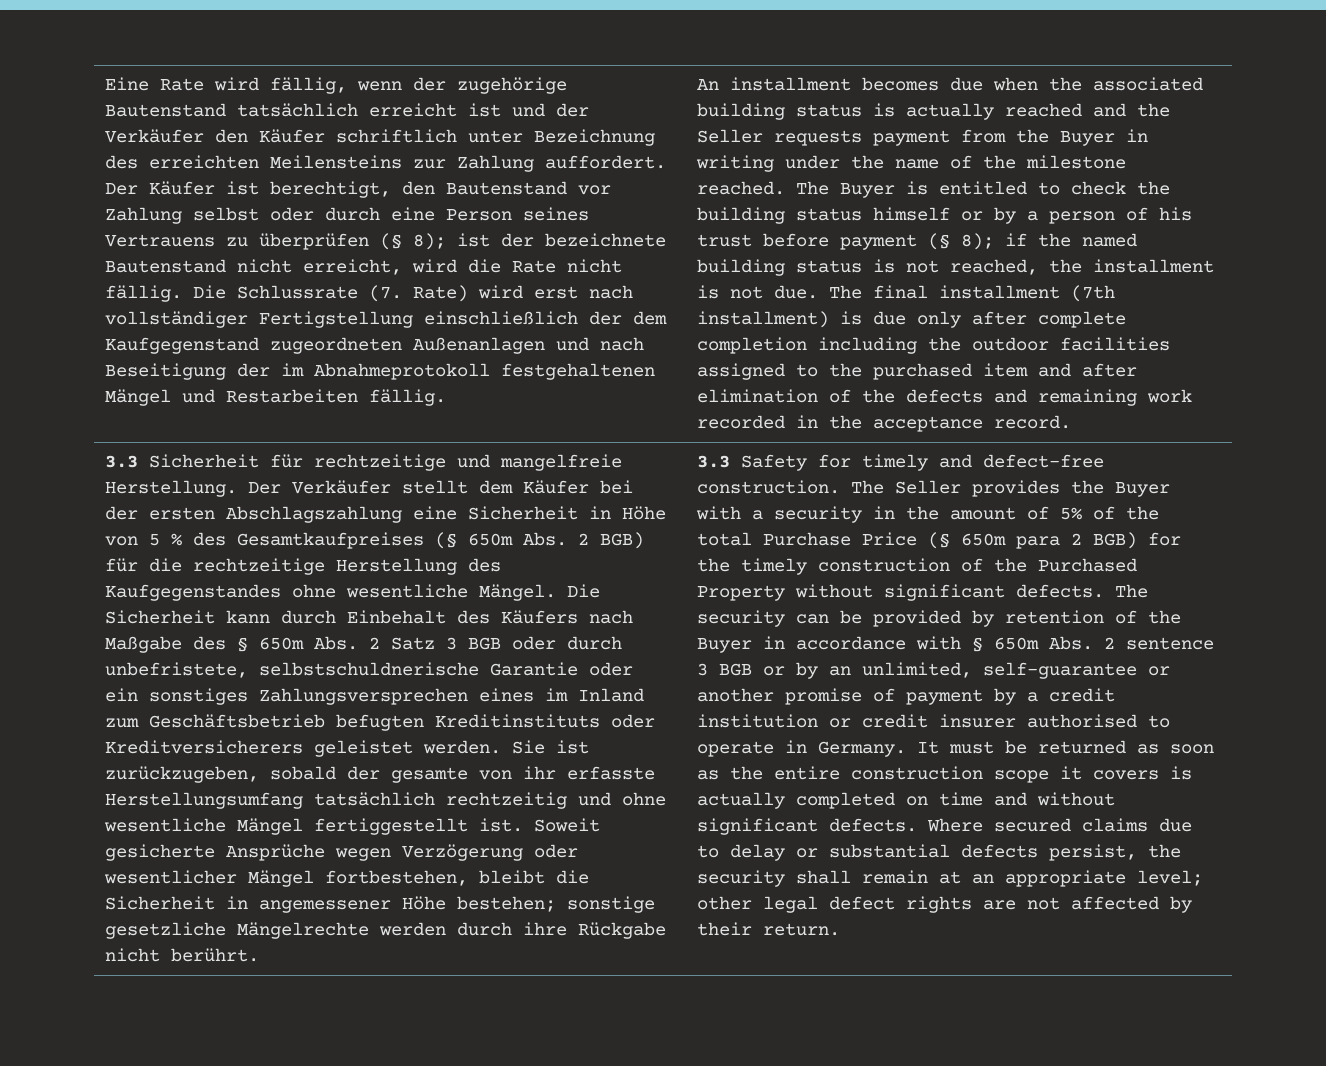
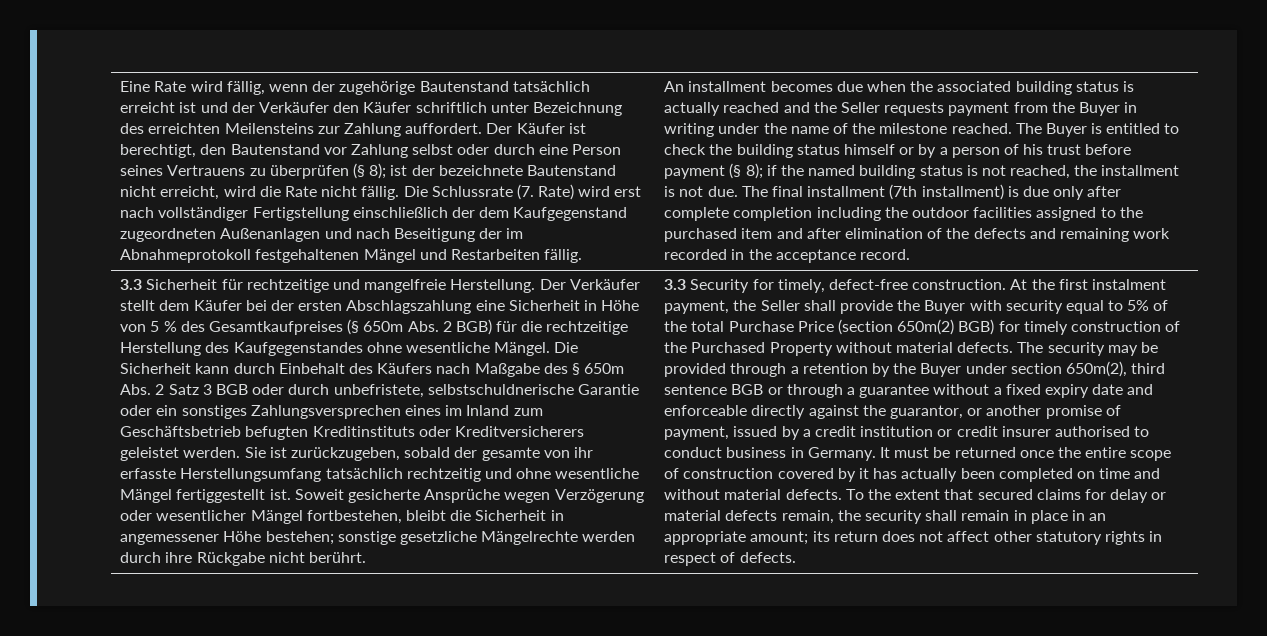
[740,454,1104,471] [696,480,1170,497] [695,506,1049,523] Safety for timely and defect-free construction. The Seller provides the Buyer with a security in the amount of -> [690,279,1166,293] [664,300,1124,314] Security for timely, defect-free construction. At the first instalment payment, the Seller shall provide the Buyer with security equal to
[927,532,1082,549] (§ 650m para 2 -> [837,319,955,335] (section 650m(2)
[696,558,730,572] the -> (1020, 326) none
[883,584,1005,601] significant -> [895,342,953,353] material
[795,614,829,624] can -> [1107,345,1138,356] may
[971,610,1181,627] [696,636,1214,653] [696,662,1137,679] by retention of the Buyer in accordance with § 650m Abs. 2 sentence 3 BGB or by an unlimited, self-guarantee -> [730,361,1166,377] [664,384,1154,398] [664,405,963,419] through a retention by the Buyer under section 650m(2), third sentence BGB or through a guarantee without a fixed expiry date and enforceable directly against the guarantor,
[905,689,983,705] payment -> [664,426,778,440] payment, issued
[696,741,774,757] operate -> [664,447,787,458] conduct business
[1136,744,1214,754] [696,766,1192,783] [696,792,785,809] as soon as the entire construction scope it covers is actually -> [1019,447,1172,461] [664,468,995,482] once the entire scope of construction covered by it has actually been
[696,818,1192,835] [696,844,1181,861] [696,870,1203,887] [696,896,1192,913] [696,922,840,936] significant defects. Where secured claims due to delay or substantial defects persist, the security shall remain at an appropriate level; other legal defect rights are not affected by their return. -> [724,489,1167,503] [664,510,1107,524] [664,531,1163,545] [664,552,796,566] material defects. To the extent that secured claims for delay or material defects remain, the security shall remain in place in an appropriate amount; its return does not affect other statutory rights in respect of defects.

